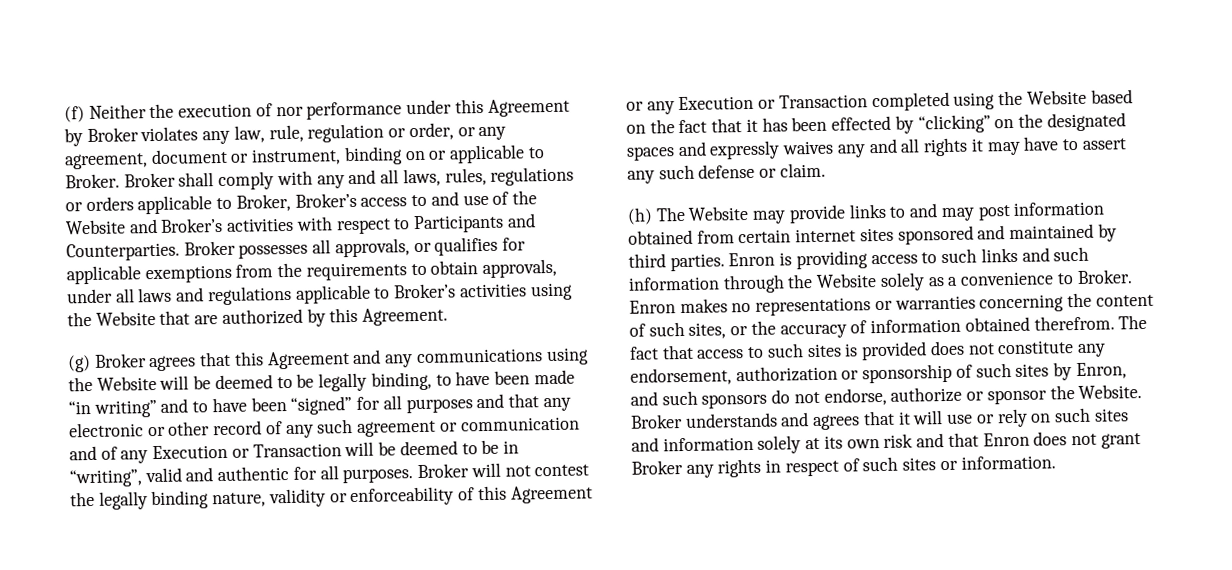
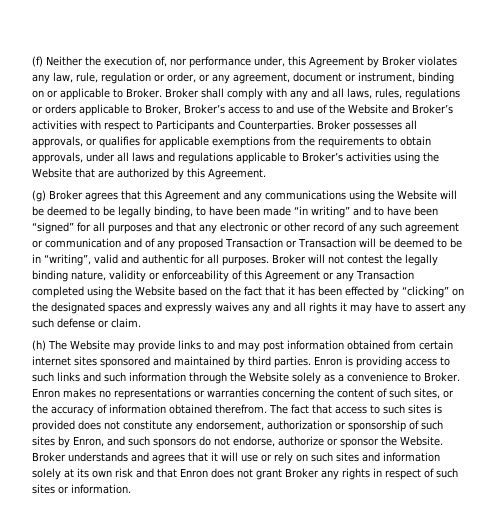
[255,103,273,117] of -> [155,56,167,67] of,
[406,99,453,115] under -> [254,56,285,67] under,
[152,444,229,460] Execution -> [178,238,283,250] proposed Transaction
[678,95,777,111] Execution or -> (354, 277) none

